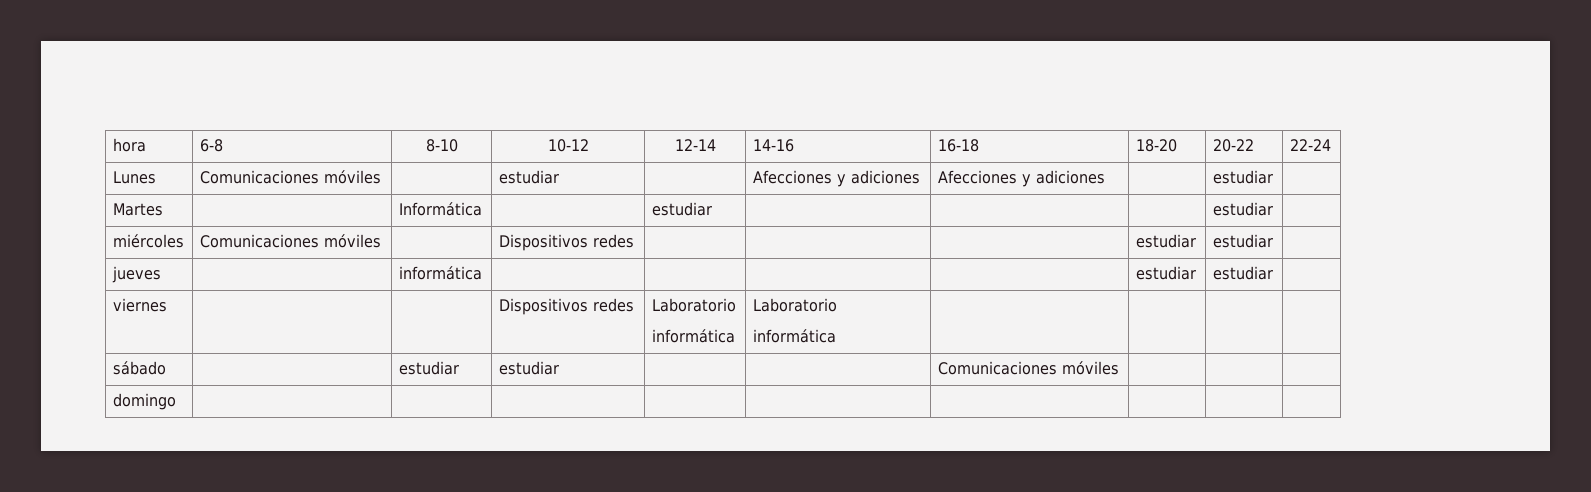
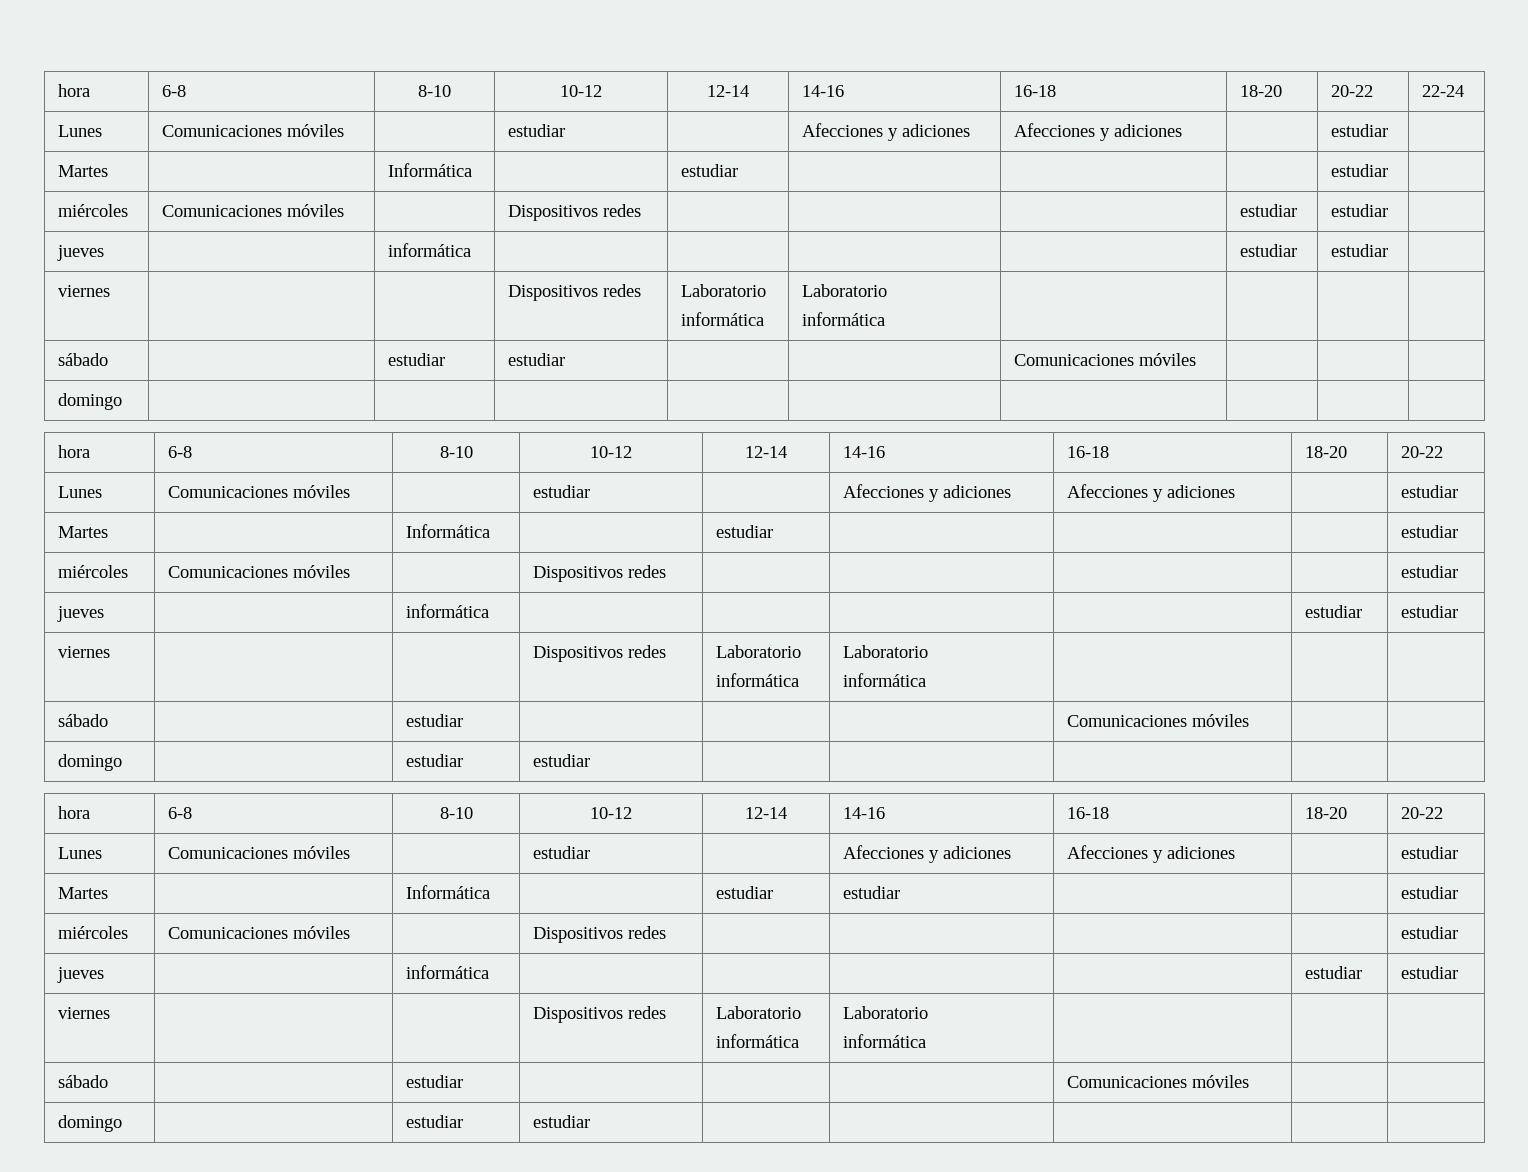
(176, 401) none -> [57,445,90,458] [167,446,192,458] [439,446,473,458] [590,446,632,458] [745,446,787,458] [842,446,885,458] [1066,446,1109,458] [1304,446,1347,458] [1400,446,1443,458] [57,486,102,498] [167,485,350,498] [532,485,590,498] [842,484,1011,502] [1066,484,1235,502] [1400,485,1458,498] [57,526,108,538] [405,524,490,538] [715,525,773,538] [1400,525,1458,538] [57,565,128,578] [167,565,350,578] [532,565,666,582] [1400,565,1458,578] [56,606,104,622] [405,604,489,618] [1304,605,1362,618] [1400,605,1458,618] [57,646,110,658] [532,645,666,662] [715,645,801,658] [715,673,799,687] [842,645,928,658] [842,673,926,687] [57,714,108,727] [405,714,463,727] [1066,714,1249,727] [57,754,122,771] [405,754,463,767] [532,754,590,767] [57,806,90,819] [167,807,192,819] [439,807,473,819] [590,807,632,819] [745,807,787,819] [842,807,885,819] [1066,807,1109,819] [1304,807,1347,819] [1400,807,1443,819] [57,847,102,859] [167,846,350,859] [532,846,590,859] [842,845,1011,863] [1066,845,1235,863] [1400,846,1458,859] [57,887,108,899] [405,885,490,899] [715,886,773,899] [842,886,900,899] [1400,886,1458,899] [57,926,128,939] [167,926,350,939] [532,926,666,943] [1400,926,1458,939] [56,967,104,983] [405,965,489,979] [1304,966,1362,979] [1400,966,1458,979] [57,1007,110,1019] [532,1006,666,1023] [715,1006,801,1019] [715,1034,799,1048] [842,1006,928,1019] [842,1034,926,1048] [57,1075,108,1088] [405,1075,463,1088] [1066,1075,1249,1088] [57,1115,122,1132] [405,1115,463,1128] [532,1115,590,1128] // hora | 6-8 | 8-10 | 10-12 | 12-14 | 14-16 | 16-18 | 18-20 | 20-22 // Lunes | Comunicaciones móviles | | estudiar | | Afecciones y adiciones | Afecciones y adiciones | | estudiar // Martes | | Informática | | estudiar | | | | estudiar // miércoles | Comunicaciones móviles | | Dispositivos redes | | | | | estudiar // jueves | | informática | | | | | estudiar | estudiar // viernes | | | Dispositivos redes | Laboratorio // informática | Laboratorio // informática | | | // sábado | | estudiar | | | | Comunicaciones móviles | | // domingo | | estudiar | estudiar | | | | | // hora | 6-8 | 8-10 | 10-12 | 12-14 | 14-16 | 16-18 | 18-20 | 20-22 // Lunes | Comunicaciones móviles | | estudiar | | Afecciones y adiciones | Afecciones y adiciones | | estudiar // Martes | | Informática | | estudiar | estudiar | | | estudiar // miércoles | Comunicaciones móviles | | Dispositivos redes | | | | | estudiar // jueves | | informática | | | | | estudiar | estudiar // viernes | | | Dispositivos redes | Laboratorio // informática | Laboratorio // informática | | | // sábado | | estudiar | | | | Comunicaciones móviles | | // domingo | | estudiar | estudiar | | | | |

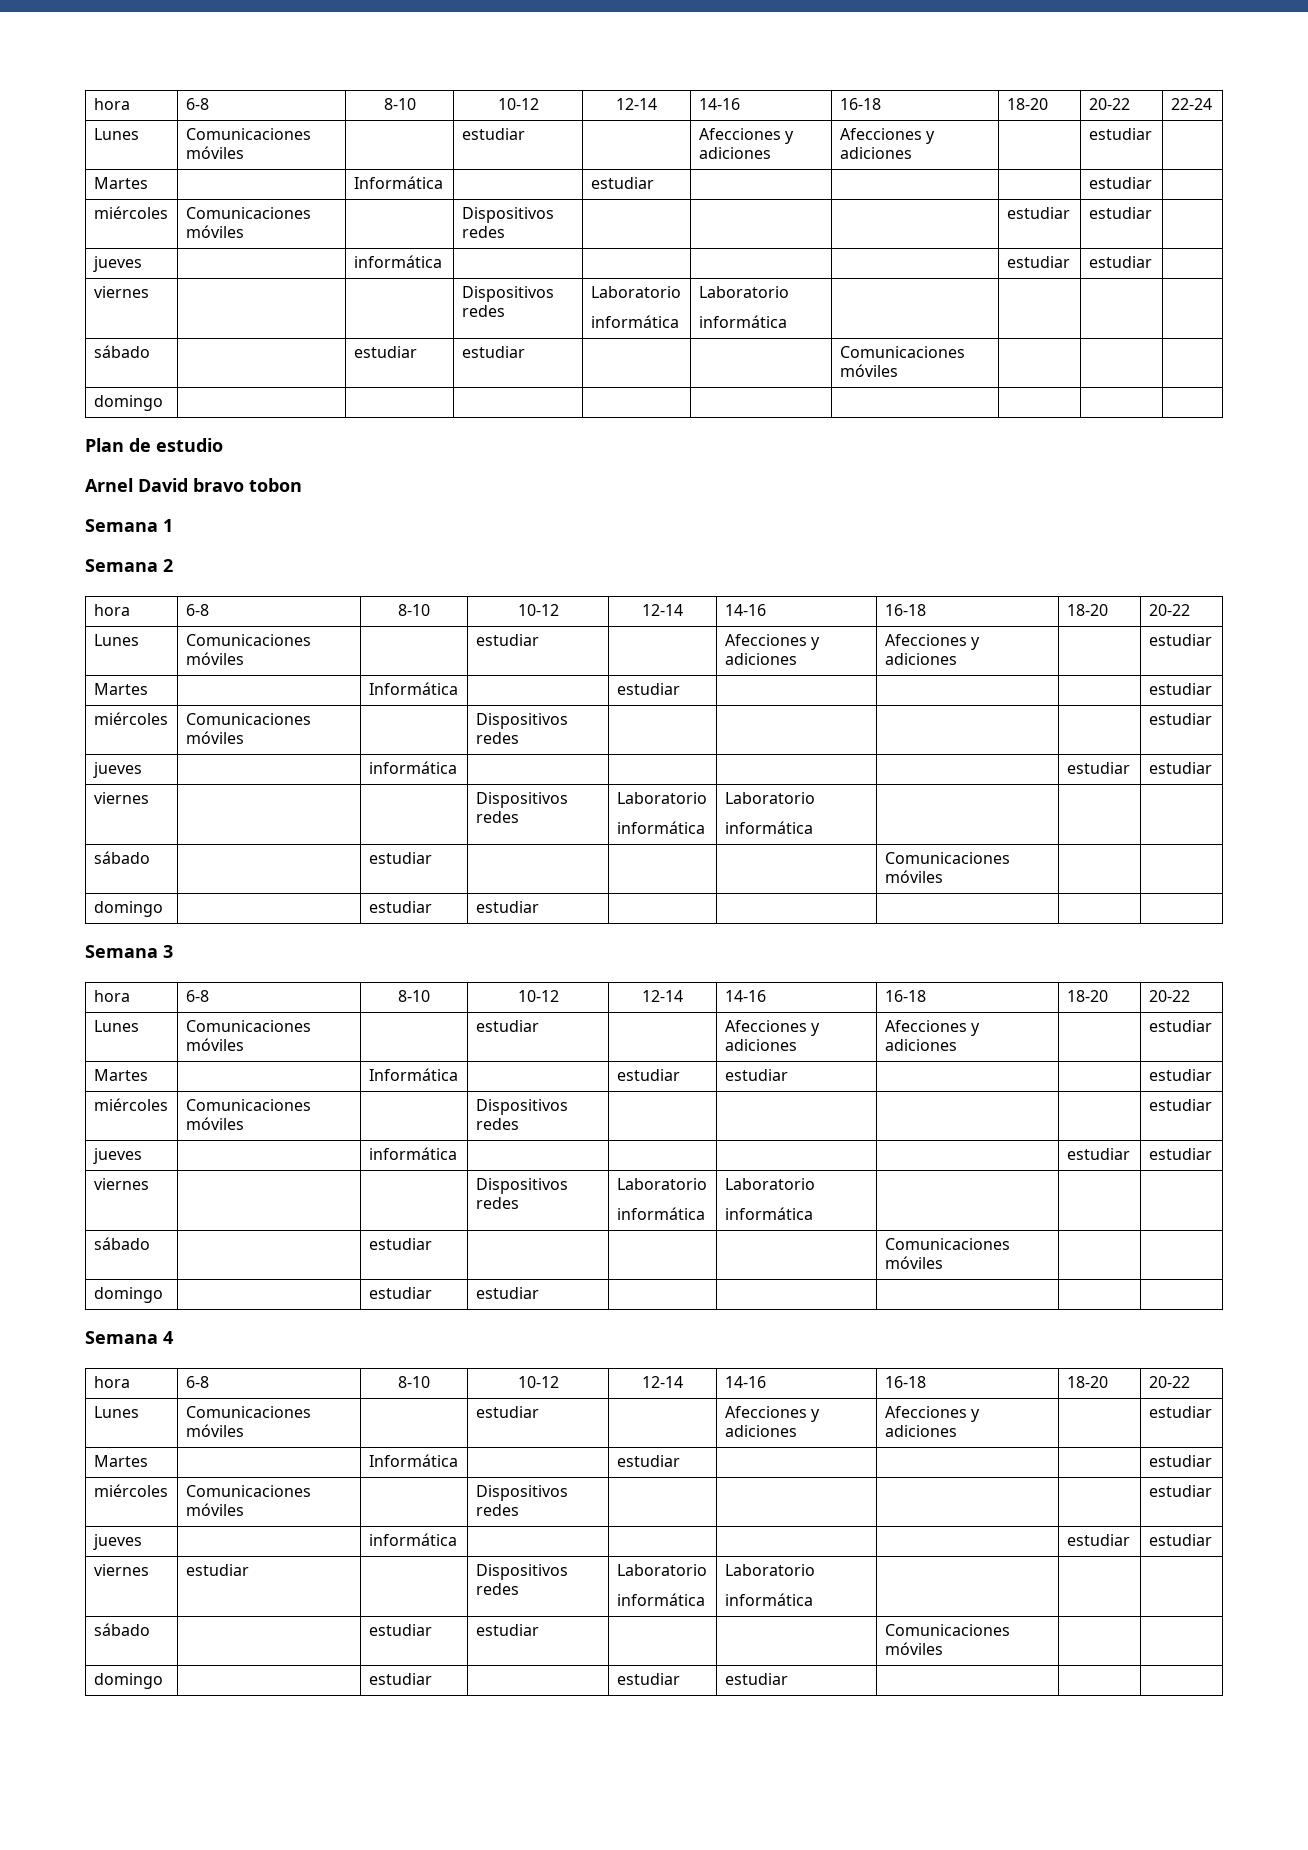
(122, 401) none -> [85,438,223,452] [85,478,302,492] [85,519,173,532] [85,559,173,572] // Plan de estudio // Arnel David bravo tobon // Semana 1 // Semana 2
(590, 760) none -> [85,945,173,958] // Semana 3
(590, 1121) none -> [85,1331,173,1344] [93,1376,130,1388] [185,1376,209,1388] [398,1376,430,1388] [517,1376,559,1388] [642,1376,683,1388] [724,1376,766,1388] [884,1376,926,1388] [1066,1376,1108,1388] [1148,1376,1190,1388] [93,1406,139,1418] [185,1406,311,1418] [185,1424,244,1437] [475,1406,539,1418] [724,1406,821,1422] [724,1425,797,1437] [884,1406,981,1422] [884,1425,957,1437] [1148,1406,1212,1418] [93,1455,148,1467] [368,1454,458,1467] [616,1455,680,1467] [1148,1455,1212,1467] [93,1484,168,1497] [185,1485,311,1497] [185,1503,244,1516] [475,1485,568,1501] [475,1504,519,1516] [1148,1485,1212,1497] [92,1534,142,1550] [368,1533,457,1546] [1066,1534,1130,1546] [1148,1534,1212,1546] [93,1564,149,1576] [185,1564,249,1576] [475,1564,568,1580] [475,1583,519,1595] [616,1564,707,1576] [616,1593,705,1606] [724,1564,815,1576] [724,1593,813,1606] [93,1623,150,1636] [368,1624,432,1636] [475,1624,539,1636] [884,1624,1010,1636] [884,1642,943,1655] [93,1673,163,1689] [368,1673,432,1685] [616,1673,680,1685] [724,1673,788,1685] // Semana 4 // hora | 6-8 | 8-10 | 10-12 | 12-14 | 14-16 | 16-18 | 18-20 | 20-22 // Lunes | Comunicaciones móviles | | estudiar | | Afecciones y adiciones | Afecciones y adiciones | | estudiar // Martes | | Informática | | estudiar | | | | estudiar // miércoles | Comunicaciones móviles | | Dispositivos redes | | | | | estudiar // jueves | | informática | | | | | estudiar | estudiar // viernes | estudiar | | Dispositivos redes | Laboratorio // informática | Laboratorio // informática | | | // sábado | | estudiar | estudiar | | | Comunicaciones móviles | | // domingo | | estudiar | | estudiar | estudiar | | |

